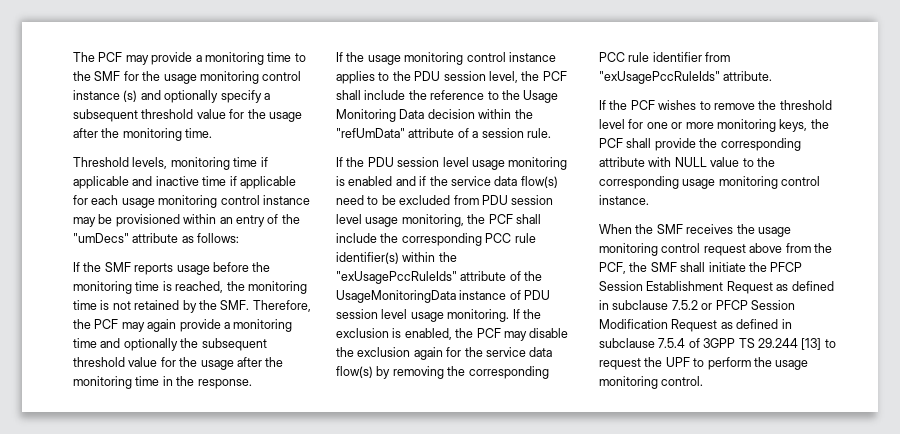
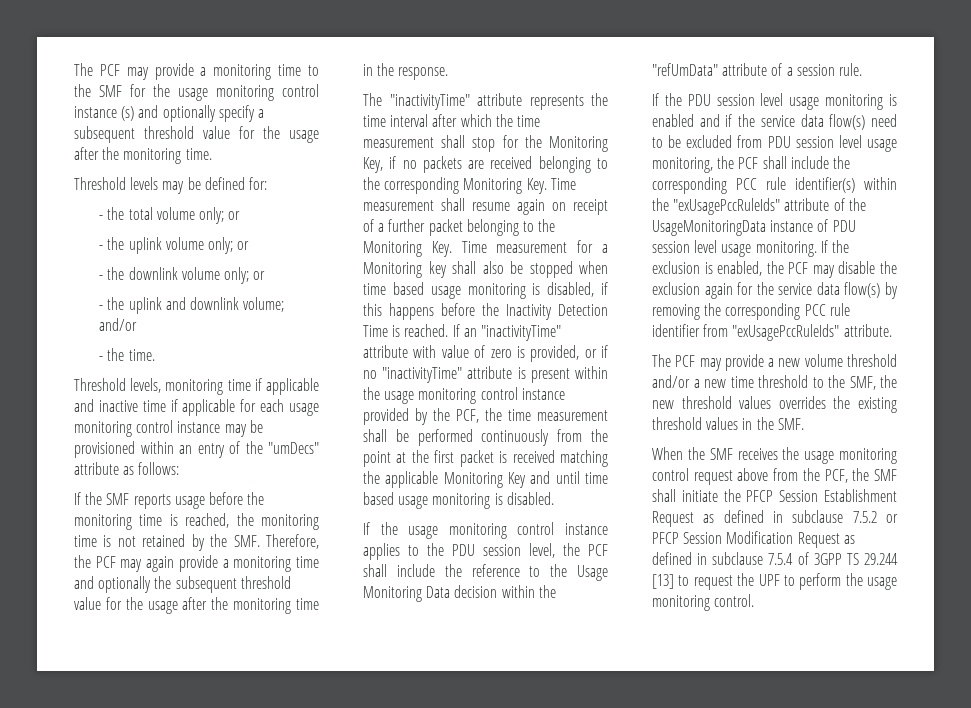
(213, 133) none -> [74,177,267,194] [99,207,241,224] [99,237,250,254] [99,267,266,284] [99,297,285,314] [99,318,138,331] [99,348,155,361] // Threshold levels may be defined for: // - the total volume only; or // - the uplink volume only; or // - the downlink volume only; or // - the uplink and downlink volume; and/or // - the time.
(252, 384) none -> [363,93,608,110] [363,114,540,127] [363,135,608,152] [363,156,608,173] [363,177,576,194] [363,198,608,215] [363,219,556,236] [363,240,608,257] [363,261,608,278] [363,282,608,299] [363,303,608,320] [363,324,561,341] [363,345,608,362] [363,366,608,383] [363,387,565,404] [363,408,608,425] [363,429,608,446] [363,450,608,467] [363,471,608,488] [363,492,554,509] // The "inactivityTime" attribute represents the time interval after which the time measurement shall stop for the Monitoring Key, if no packets are received belonging to the corresponding Monitoring Key. Time measurement shall resume again on receipt of a further packet belonging to the Monitoring Key. Time measurement for a Monitoring key shall also be stopped when time based usage monitoring is disabled, if this happens before the Inactivity Detection Time is reached. If an "inactivityTime" attribute with value of zero is provided, or if no "inactivityTime" attribute is present within the usage monitoring control instance provided by the PCF, the time measurement shall be performed continuously from the point at the first packet is received matching the applicable Monitoring Key and until time based usage monitoring is disabled.
[599,100,832,110] [599,119,829,132] [599,138,801,151] [599,157,775,167] [599,176,821,189] [599,195,649,205] If the PCF wishes to remove the threshold level for one or more monitoring keys, the PCF shall provide the corresponding attribute with NULL value to the corresponding usage monitoring control instance. -> [652,354,897,371] [652,375,897,390] [652,396,897,413] [652,417,804,430] The PCF may provide a new volume threshold and/or a new time threshold to the SMF, the new threshold values overrides the existing threshold values in the SMF.

